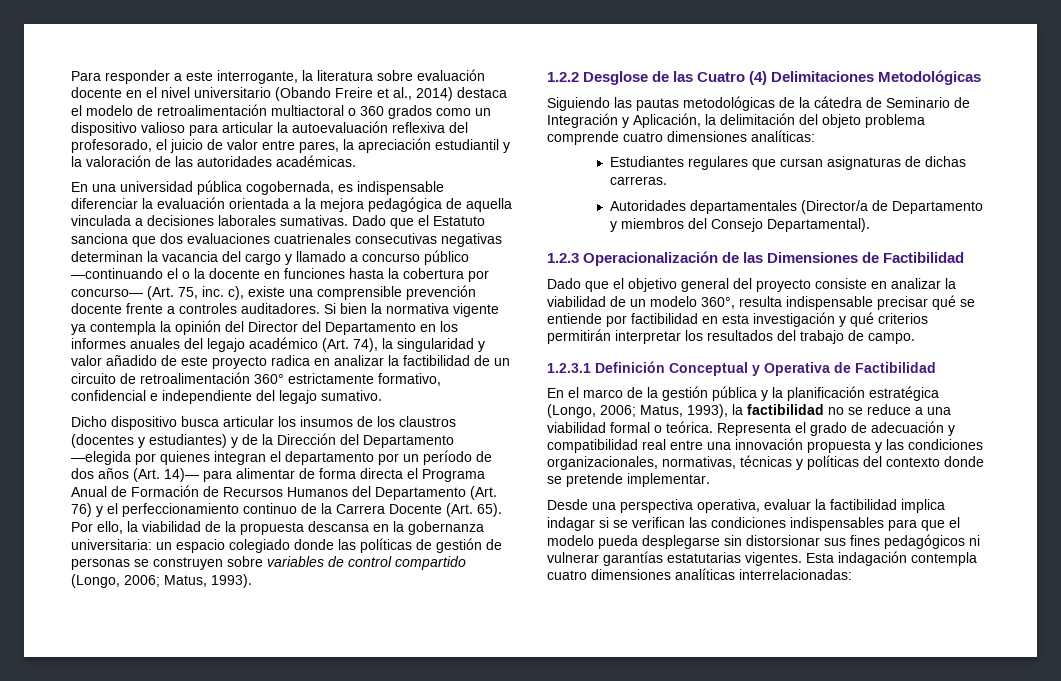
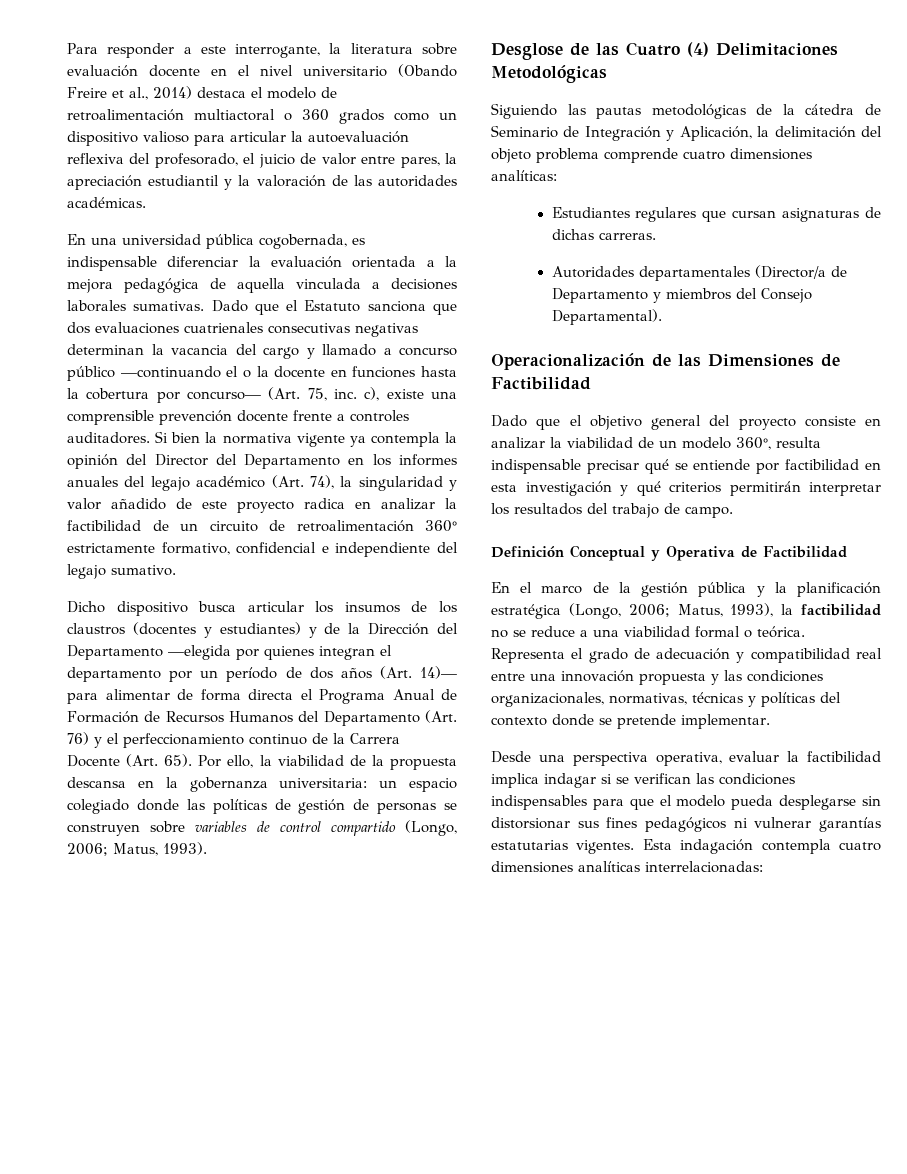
[547,72,579,82] 1.2.2 -> (207, 848) none
[547,253,579,263] 1.2.3 -> (662, 317) none
[547,363,591,373] 1.2.3.1 -> (733, 512) none

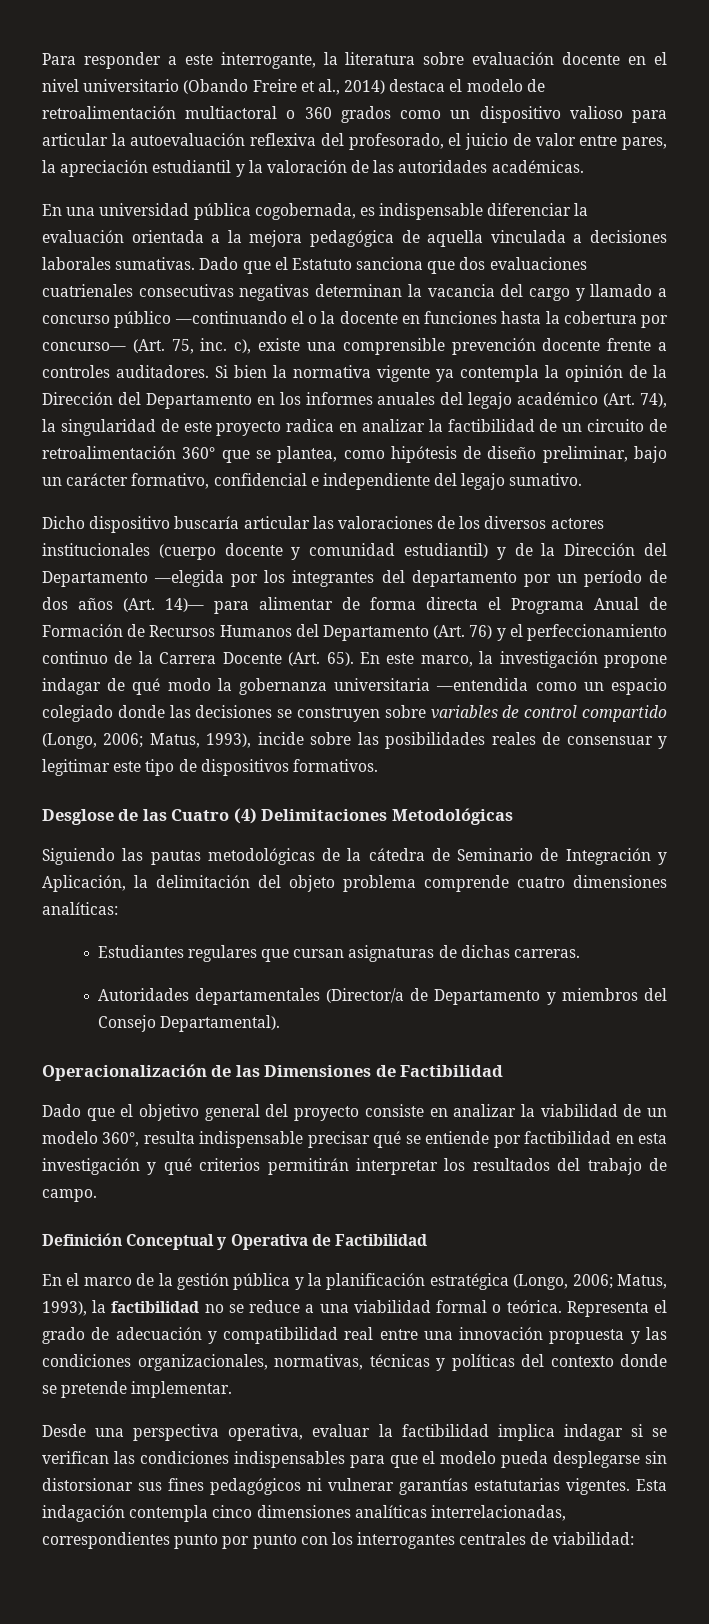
[126,454,208,466] del Director -> [629,365,667,378] [42,392,113,405] de la Dirección
[449,480,457,491] [67,498,166,510] y valor añadido -> (156, 427) none
[67,543,155,553] estrictamente -> [221,446,667,463] [42,473,129,486] que se plantea, como hipótesis de diseño preliminar, bajo un carácter
[198,601,457,613] [67,622,301,638] busca articular los insumos de los claustros (docentes y estudiantes) -> [174,516,604,529] [42,543,489,560] buscaría articular las valoraciones de los diversos actores institucionales (cuerpo docente y comunidad estudiantil)
[264,645,392,660] quienes integran el -> [264,570,405,587] los integrantes del
[198,755,457,770] [67,777,368,792] Por ello, la viabilidad de la propuesta descansa en la gobernanza universitaria: -> [359,651,667,668] [42,678,577,695] En este marco, la investigación propone indagar de qué modo la gobernanza universitaria —entendida como
[212,799,437,814] políticas de gestión de personas -> [195,705,273,718] decisiones
[163,842,207,855] 1993). -> [206,732,667,749] [42,759,378,776] 1993), incide sobre las posibilidades reales de consensuar y legitimar este tipo de dispositivos formativos.
[839,842,881,851] cuatro -> [212,1505,253,1518] cinco
[645,861,763,873] interrelacionadas: -> [430,1505,566,1521] [42,1532,634,1549] interrelacionadas, correspondientes punto por punto con los interrogantes centrales de viabilidad:

